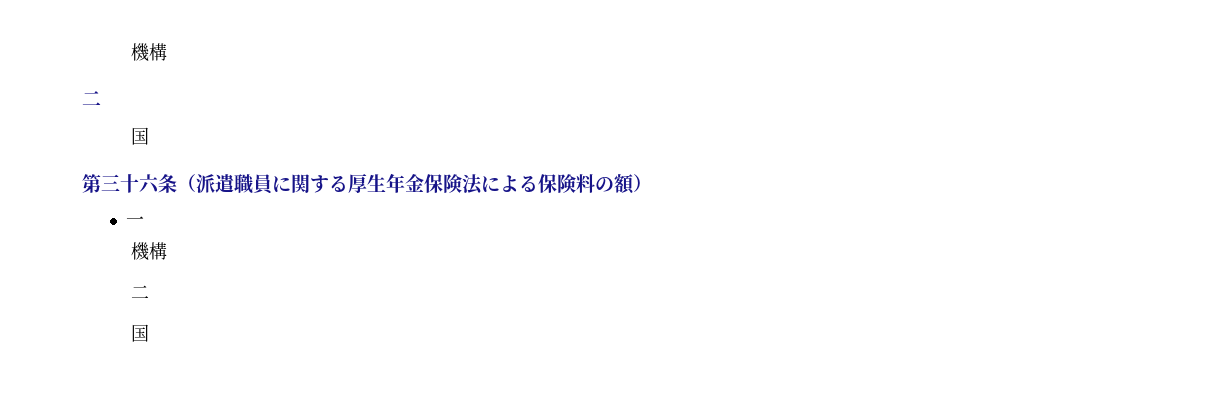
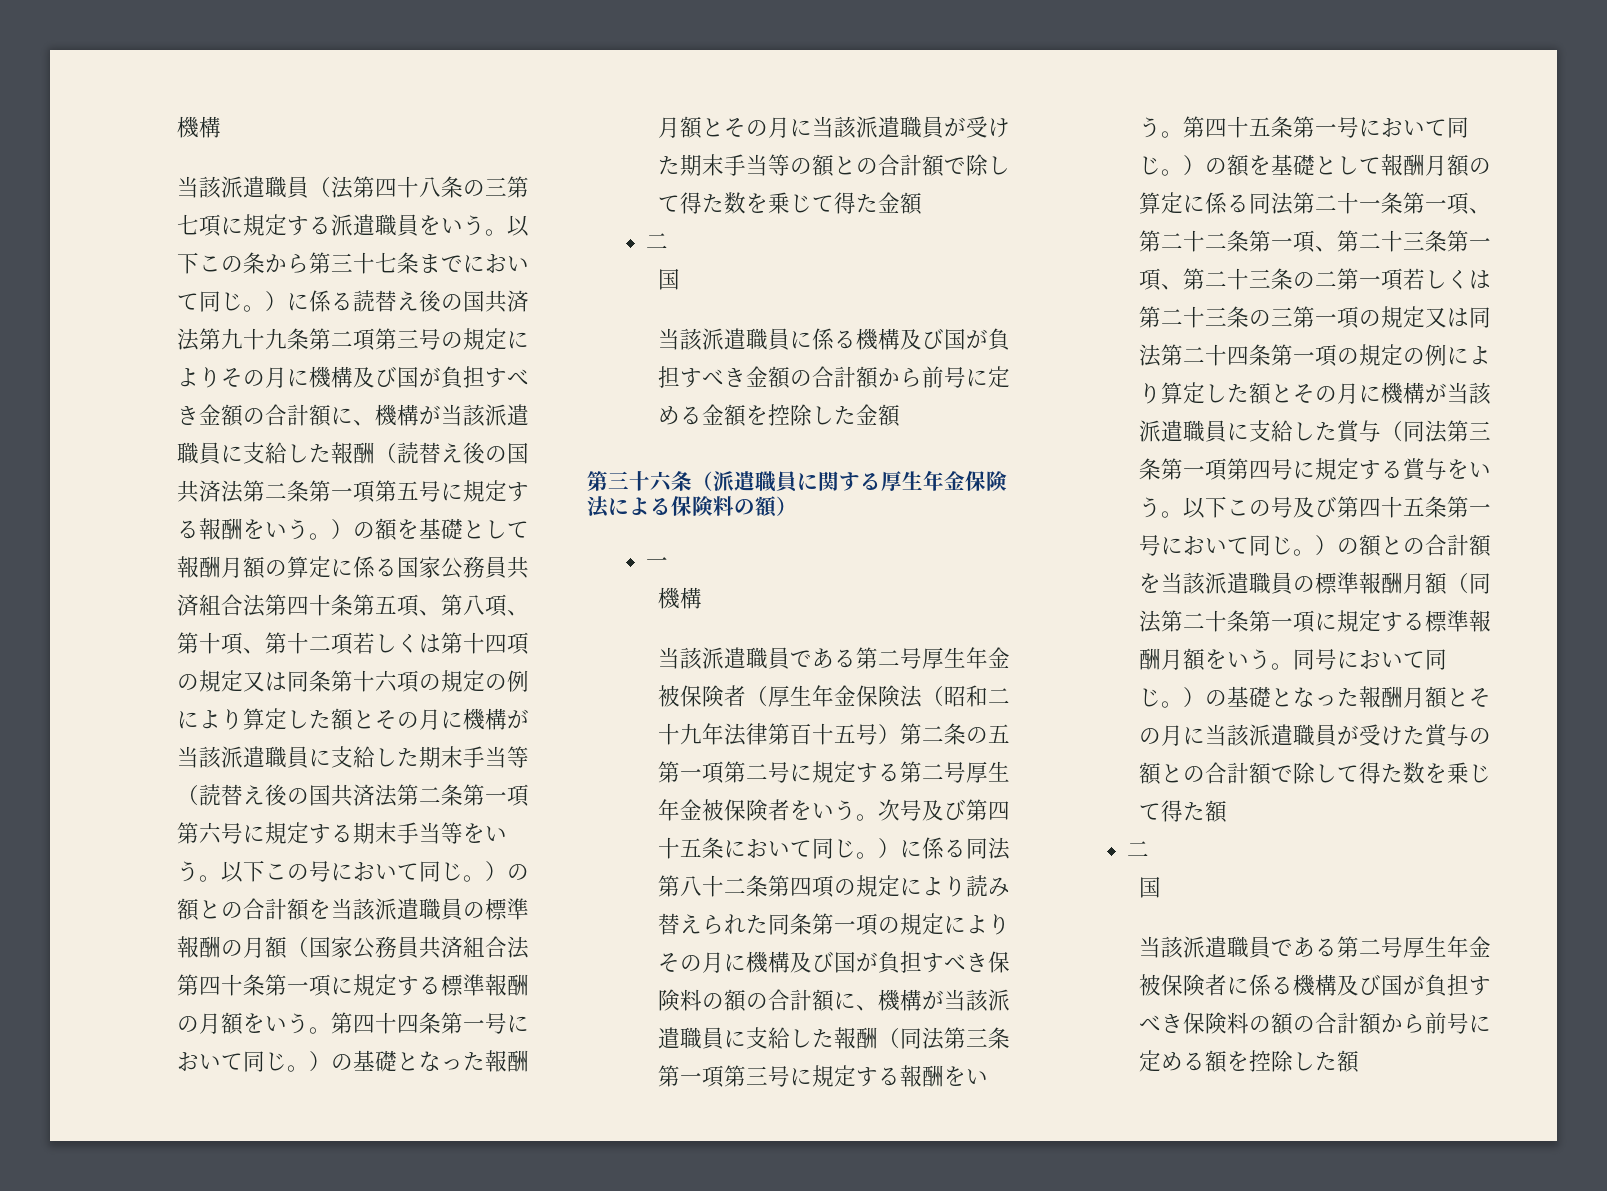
[130,43,167,62] [82,91,101,106] [130,127,149,145] 機構 // 二 // 国 -> [177,116,222,138] [177,176,530,199] [177,214,530,237] [177,252,530,274] [177,290,530,313] [177,328,530,351] [177,366,530,389] [177,404,530,427] [177,442,530,464] [177,480,530,503] [177,518,530,541] [177,556,530,579] [177,594,530,617] [177,632,530,655] [177,670,530,693] [177,708,530,731] [177,746,530,769] [177,784,530,807] [177,822,508,844] [177,860,530,883] [177,898,530,921] [177,936,530,959] [177,974,530,997] [177,1012,530,1035] [177,1050,530,1072] [658,116,1011,139] [658,154,1011,177] [658,192,923,215] [646,233,669,249] [658,268,681,290] [658,328,1012,351] [658,366,1011,389] [658,404,901,427] 機構 // 当該派遣職員（法第四十八条の三第七項に規定する派遣職員をいう。以下この条から第三十七条までにおいて同じ。）に係る読替え後の国共済法第九十九条第二項第三号の規定によりその月に機構及び国が負担すべき金額の合計額に、機構が当該派遣職員に支給した報酬（読替え後の国共済法第二条第一項第五号に規定する報酬をいう。）の額を基礎として報酬月額の算定に係る国家公務員共済組合法第四十条第五項、第八項、第十項、第十二項若しくは第十四項の規定又は同条第十六項の規定の例により算定した額とその月に機構が当該派遣職員に支給した期末手当等（読替え後の国共済法第二条第一項第六号に規定する期末手当等をいう。以下この号において同じ。）の額との合計額を当該派遣職員の標準報酬の月額（国家公務員共済組合法第四十条第一項に規定する標準報酬の月額をいう。第四十四条第一号において同じ。）の基礎となった報酬月額とその月に当該派遣職員が受けた期末手当等の額との合計額で除して得た数を乗じて得た金額 // 二 // 国 // 当該派遣職員に係る機構及び国が負担すべき金額の合計額から前号に定める金額を控除した金額
[130,285,149,299] [130,324,149,342] 二 // 国 -> [658,647,1011,670] [658,685,1011,708] [658,723,1011,746] [658,761,1011,784] [658,799,1011,821] [658,837,1011,860] [658,875,1011,898] [658,913,1011,936] [658,951,1011,974] [658,989,1011,1012] [658,1027,1011,1050] [658,1065,989,1088] [1139,116,1470,138] [1139,154,1492,177] [1139,192,1492,215] [1139,230,1492,253] [1139,268,1492,291] [1139,306,1492,329] [1139,344,1492,367] [1139,382,1492,405] [1139,420,1492,443] [1139,458,1492,481] [1139,496,1492,519] [1139,534,1492,557] [1139,572,1492,595] [1139,610,1492,633] [1139,648,1448,671] [1139,686,1492,709] [1139,724,1492,747] [1139,762,1492,785] [1139,800,1228,823] [1127,841,1150,857] [1139,876,1162,898] [1139,936,1492,959] [1139,974,1492,997] [1139,1012,1492,1035] [1139,1050,1360,1073] 当該派遣職員である第二号厚生年金被保険者（厚生年金保険法（昭和二十九年法律第百十五号）第二条の五第一項第二号に規定する第二号厚生年金被保険者をいう。次号及び第四十五条において同じ。）に係る同法第八十二条第四項の規定により読み替えられた同条第一項の規定によりその月に機構及び国が負担すべき保険料の額の合計額に、機構が当該派遣職員に支給した報酬（同法第三条第一項第三号に規定する報酬をいう。第四十五条第一号において同じ。）の額を基礎として報酬月額の算定に係る同法第二十一条第一項、第二十二条第一項、第二十三条第一項、第二十三条の二第一項若しくは第二十三条の三第一項の規定又は同法第二十四条第一項の規定の例により算定した額とその月に機構が当該派遣職員に支給した賞与（同法第三条第一項第四号に規定する賞与をいう。以下この号及び第四十五条第一号において同じ。）の額との合計額を当該派遣職員の標準報酬月額（同法第二十条第一項に規定する標準報酬月額をいう。同号において同じ。）の基礎となった報酬月額とその月に当該派遣職員が受けた賞与の額との合計額で除して得た数を乗じて得た額 // 二 // 国 // 当該派遣職員である第二号厚生年金被保険者に係る機構及び国が負担すべき保険料の額の合計額から前号に定める額を控除した額

